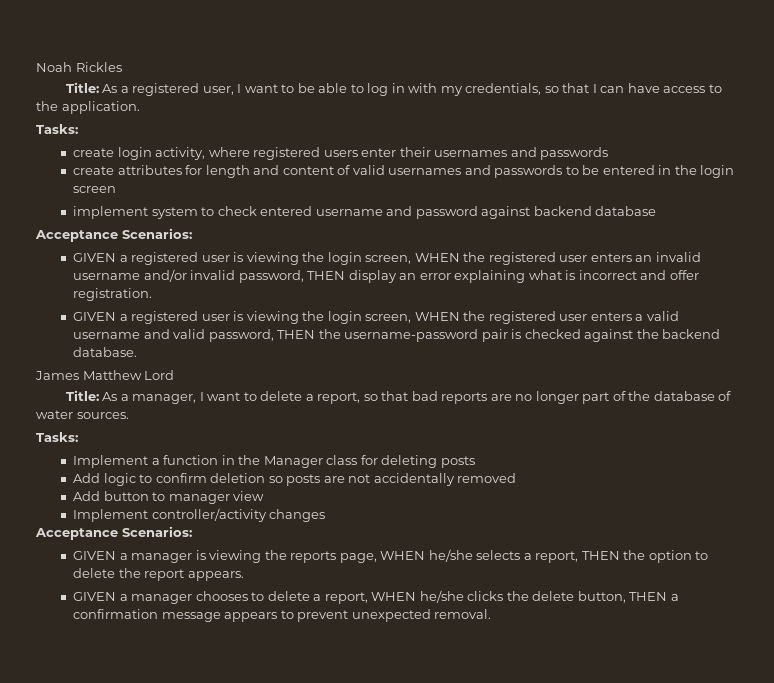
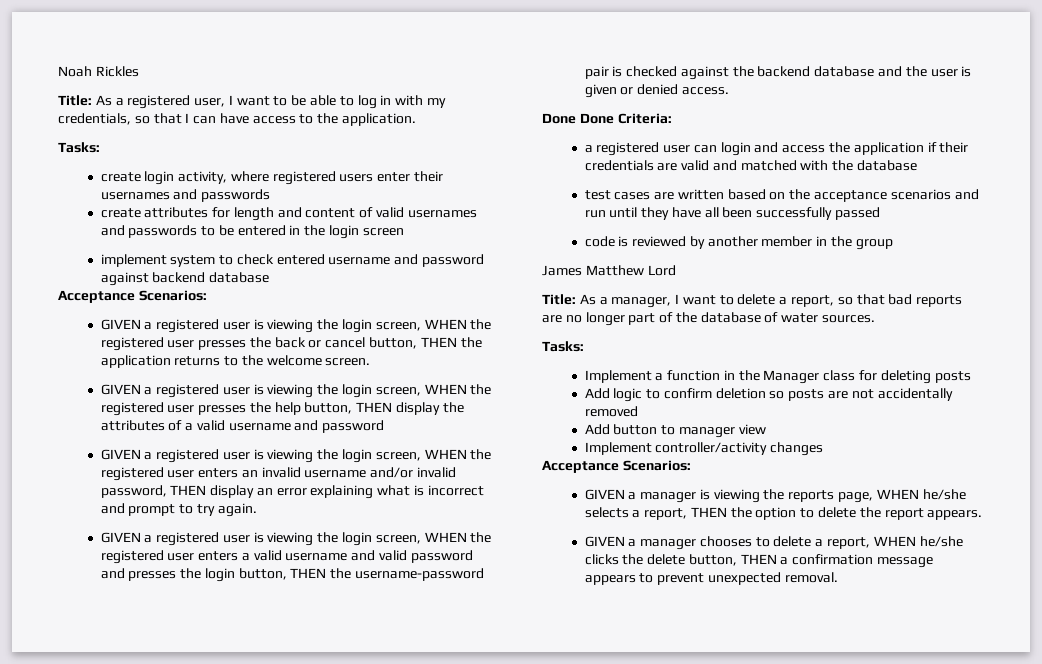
(192, 233) none -> [100,319,492,333] [100,337,482,351] [100,355,371,368] [100,384,492,398] [100,402,464,416] [100,420,385,433] // GIVEN a registered user is viewing the login screen, WHEN the registered user presses the back or cancel button, THEN the application returns to the welcome screen. // GIVEN a registered user is viewing the login screen, WHEN the registered user presses the help button, THEN display the attributes of a valid username and password
[669,270,699,280] [73,288,153,301] offer registration. -> [128,503,257,517] prompt to try again.
[208,329,274,342] password, -> [410,550,473,563] [100,568,287,582] password and presses the login button,
[73,347,138,357] database. -> [814,66,972,77] [584,84,729,98] [542,113,672,124] [584,142,969,156] [584,160,917,171] [584,189,979,202] [584,207,880,220] [584,236,893,250] database and the user is given or denied access. // Done Done Criteria: // a registered user can login and access the application if their credentials are valid and matched with the database // test cases are written based on the acceptance scenarios and run until they have all been successfully passed // code is reviewed by another member in the group

